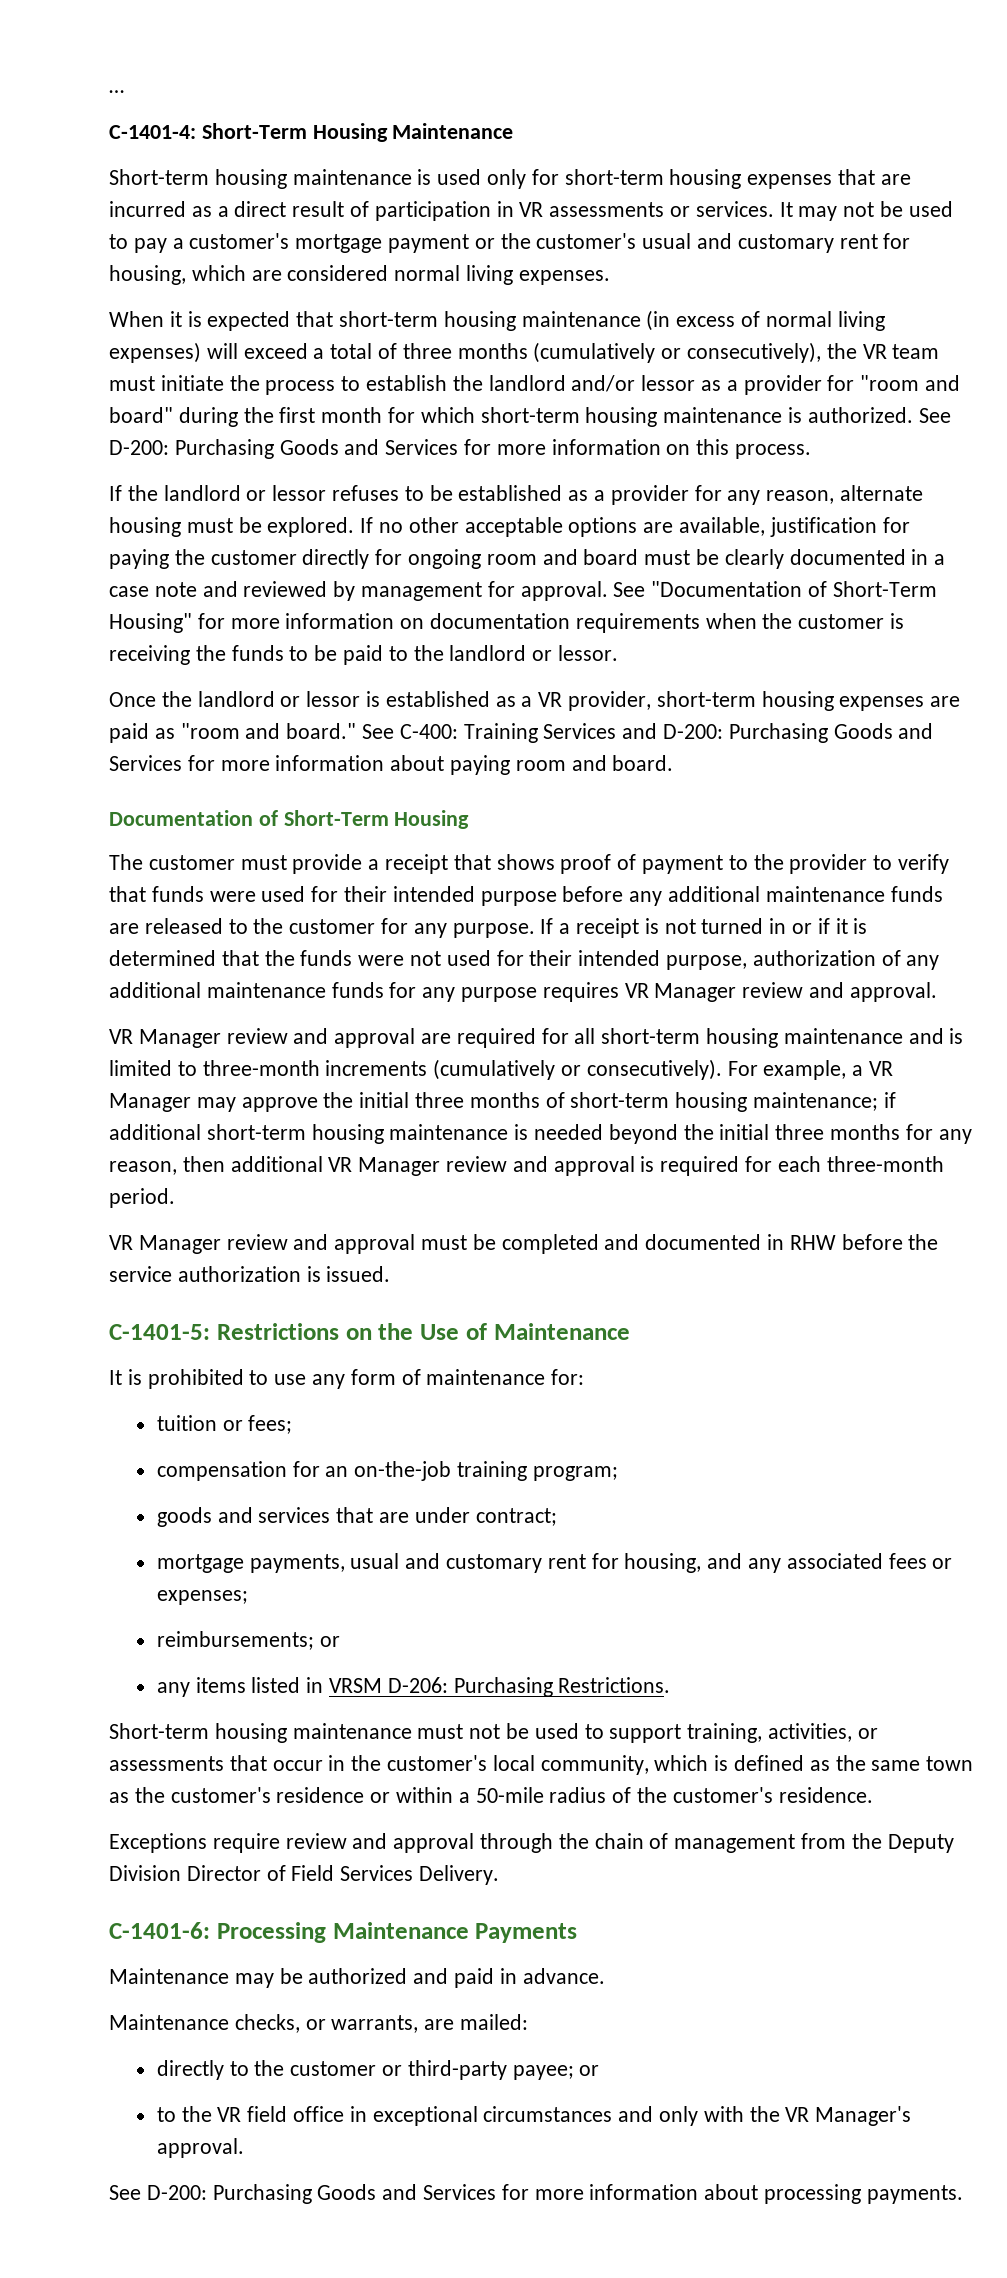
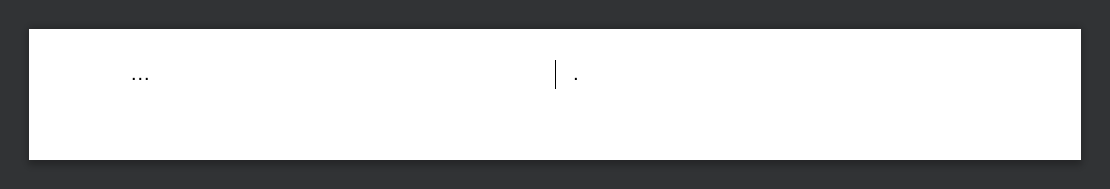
[109,123,514,142] [109,169,911,189] [109,201,953,221] [109,233,911,253] [109,265,610,285] [109,310,885,331] [109,342,940,363] [109,375,961,395] [109,407,951,427] [109,439,812,459] [109,485,924,505] [109,517,910,537] [109,549,946,569] [109,581,937,601] [109,613,905,633] [109,645,619,665] [109,691,961,711] [109,723,934,743] [109,755,674,775] [109,810,470,829] [109,854,950,874] [109,886,943,906] [109,918,868,938] [109,950,940,970] [109,982,937,1002] [109,1028,964,1048] [109,1059,894,1080] [109,1092,896,1112] [109,1124,972,1144] [109,1156,944,1176] [109,1188,175,1208] [109,1234,939,1254] [109,1266,391,1282] [109,1323,630,1340] [109,1369,585,1389] [156,1415,293,1434] [156,1461,618,1481] [156,1507,557,1527] [156,1553,953,1573] [156,1590,248,1605] [156,1631,340,1650] [156,1677,671,1697] [109,1723,878,1743] [109,1755,974,1775] [109,1787,873,1803] [109,1833,954,1853] [109,1865,500,1885] [109,1922,578,1943] [109,1968,605,1988] [109,2014,529,2033] [156,2060,600,2080] [156,2106,912,2126] [156,2138,244,2158] [109,2184,963,2204] C-1401-4: Short-Term Housing Maintenance // Short-term housing maintenance is used only for short-term housing expenses that are incurred as a direct result of participation in VR assessments or services. It may not be used to pay a customer's mortgage payment or the customer's usual and customary rent for housing, which are considered normal living expenses. // When it is expected that short-term housing maintenance (in excess of normal living expenses) will exceed a total of three months (cumulatively or consecutively), the VR team must initiate the process to establish the landlord and/or lessor as a provider for "room and board" during the first month for which short-term housing maintenance is authorized. See D-200: Purchasing Goods and Services for more information on this process. // If the landlord or lessor refuses to be established as a provider for any reason, alternate housing must be explored. If no other acceptable options are available, justification for paying the customer directly for ongoing room and board must be clearly documented in a case note and reviewed by management for approval. See "Documentation of Short-Term Housing" for more information on documentation requirements when the customer is receiving the funds to be paid to the landlord or lessor. // Once the landlord or lessor is established as a VR provider, short-term housing expenses are paid as "room and board." See C-400: Training Services and D-200: Purchasing Goods and Services for more information about paying room and board. // Documentation of Short-Term Housing // The customer must provide a receipt that shows proof of payment to the provider to verify that funds were used for their intended purpose before any additional maintenance funds are released to the customer for any purpose. If a receipt is not turned in or if it is determined that the funds were not used for their intended purpose, authorization of any additional maintenance funds for any purpose requires VR Manager review and approval. // VR Manager review and approval are required for all short-term housing maintenance and is limited to three-month increments (cumulatively or consecutively). For example, a VR Manager may approve the initial three months of short-term housing maintenance; if additional short-term housing maintenance is needed beyond the initial three months for any reason, then additional VR Manager review and approval is required for each three-month period. // VR Manager review and approval must be completed and documented in RHW before the service authorization is issued. // C-1401-5: Restrictions on the Use of Maintenance // It is prohibited to use any form of maintenance for: // tuition or fees; // compensation for an on-the-job training program; // goods and services that are under contract; // mortgage payments, usual and customary rent for housing, and any associated fees or expenses; // reimbursements; or // any items listed in VRSM D-206: Purchasing Restrictions. // Short-term housing maintenance must not be used to support training, activities, or assessments that occur in the customer's local community, which is defined as the same town as the customer's residence or within a 50-mile radius of the customer's residence. // Exceptions require review and approval through the chain of management from the Deputy Division Director of Field Services Delivery. // C-1401-6: Processing Maintenance Payments // Maintenance may be authorized and paid in advance. // Maintenance checks, or warrants, are mailed: // directly to the customer or third-party payee; or // to the VR field office in exceptional circumstances and only with the VR Manager's approval. // See D-200: Purchasing Goods and Services for more information about processing payments. -> [573,77,579,80] .

